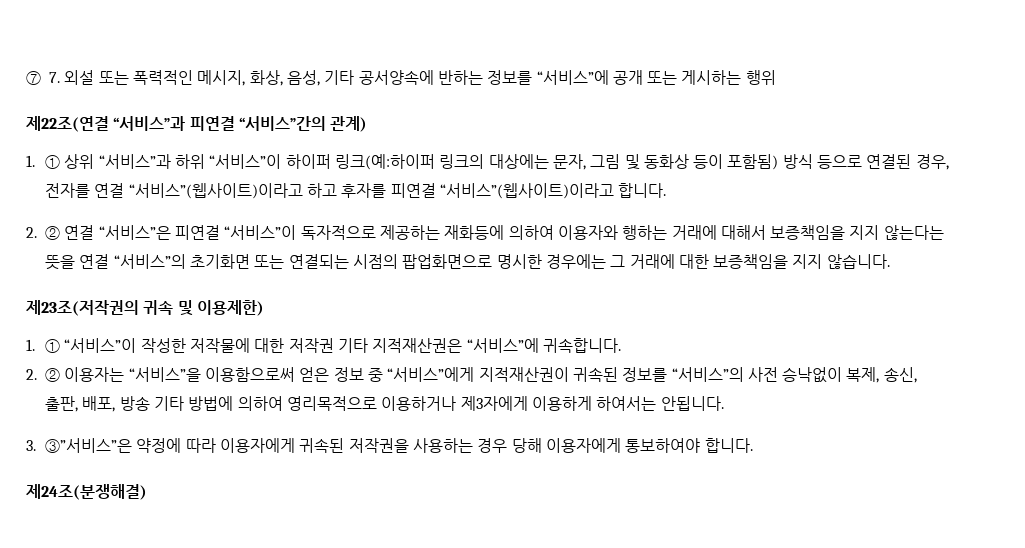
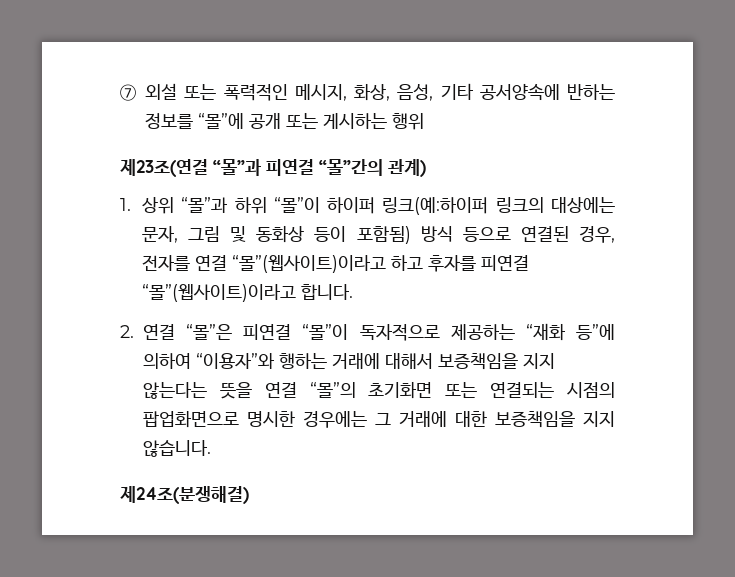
[49,72,60,83] 7. -> (136, 92) none
[536,70,609,85] “서비스”에 -> [198,113,244,129] “몰”에
[26,116,368,132] [26,154,282,169] 제22조(연결 “서비스”과 피연결 “서비스”간의 관계) // 1. ① 상위 “서비스”과 하위 “서비스”이 -> [120,159,426,177] [120,197,320,214] 제23조(연결 “몰”과 피연결 “몰”간의 관계) // 1. 상위 “몰”과 하위 “몰”이
[128,183,303,199] “서비스”(웹사이트)이라고 -> [231,255,386,273] “몰”(웹사이트)이라고
[439,183,614,199] “서비스”(웹사이트)이라고 -> [141,284,296,302] “몰”(웹사이트)이라고
[45,225,618,240] ② 연결 “서비스”은 피연결 “서비스”이 독자적으로 제공하는 재화등에 의하여 이용자와 -> [143,323,615,341] [143,353,275,369] 연결 “몰”은 피연결 “몰”이 독자적으로 제공하는 “재화 등”에 의하여 “이용자”와
[113,254,186,269] “서비스”의 -> [309,382,356,398] “몰”의
[26,300,264,316] [26,338,621,353] [26,367,917,383] [45,396,724,412] [26,438,753,453] // 제23조(저작권의 귀속 및 이용제한) // 1. ① “서비스”이 작성한 저작물에 대한 저작권 기타 지적재산권은 “서비스”에 귀속합니다. // 2. ② 이용자는 “서비스”을 이용함으로써 얻은 정보 중 “서비스”에게 지적재산권이 귀속된 정보를 “서비스”의 사전 승낙없이 복제, 송신, 출판, 배포, 방송 기타 방법에 의하여 영리목적으로 이용하거나 제3자에게 이용하게 하여서는 안됩니다. // 3. ③”서비스”은 약정에 따라 이용자에게 귀속된 저작권을 사용하는 경우 당해 이용자에게 통보하여야 합니다. -> (211, 448) none

